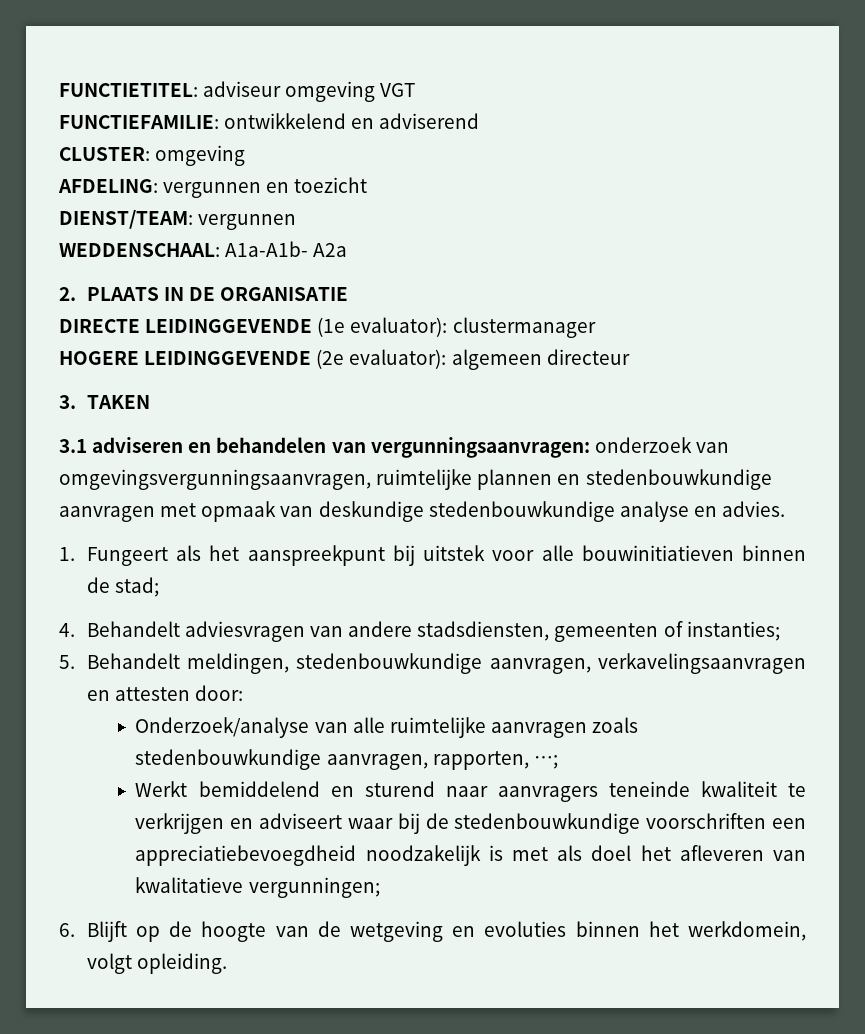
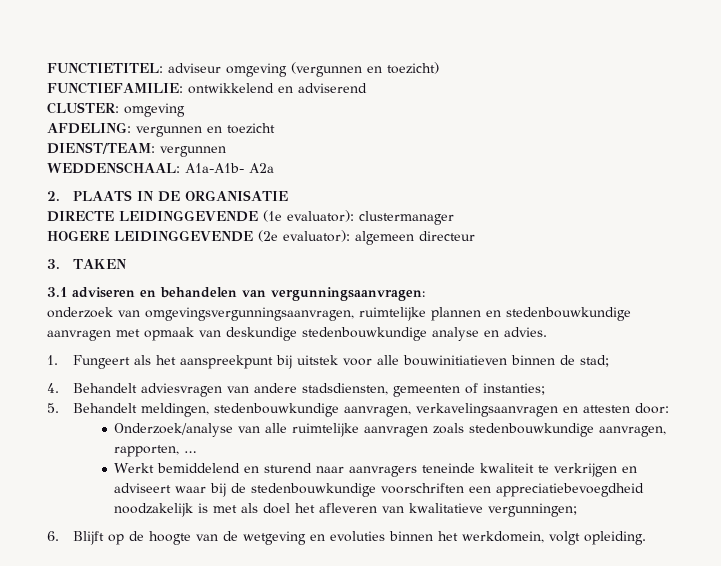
[380,83,416,97] VGT -> [291,62,439,77] (vergunnen en toezicht)
(590, 447) none -> (425, 294) //
[533,755,558,769] …; -> [184,451,197,453] …

